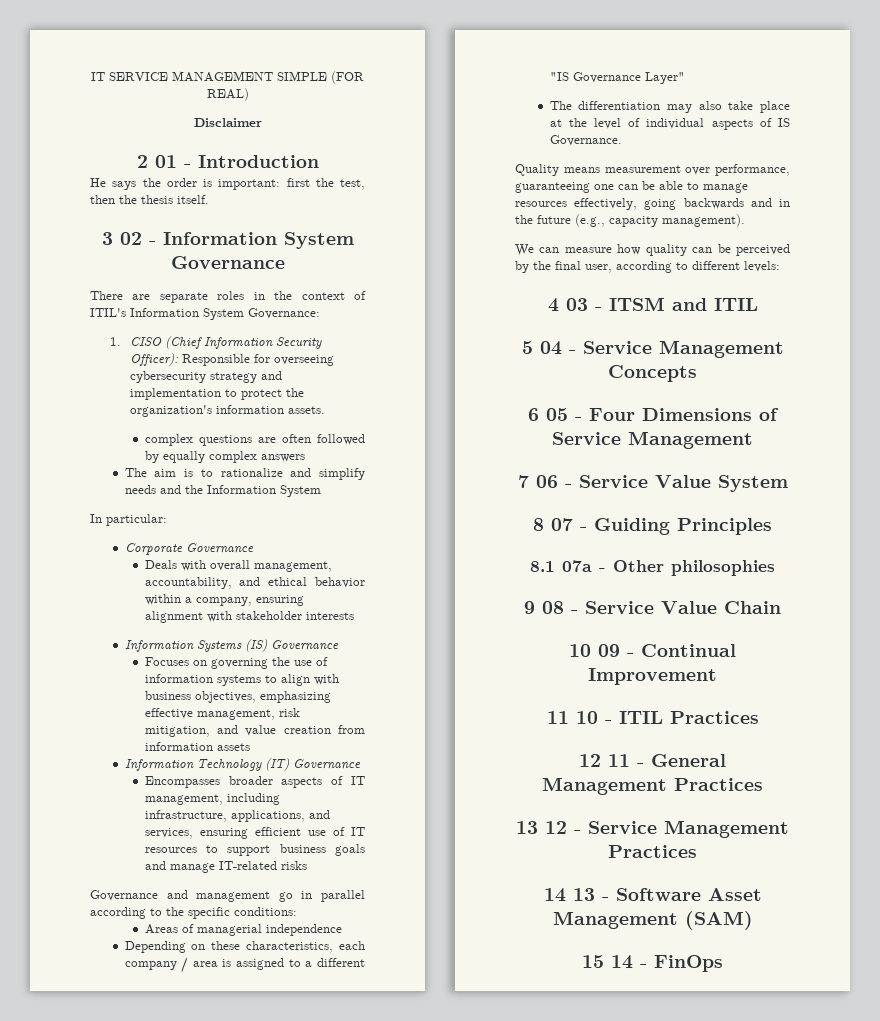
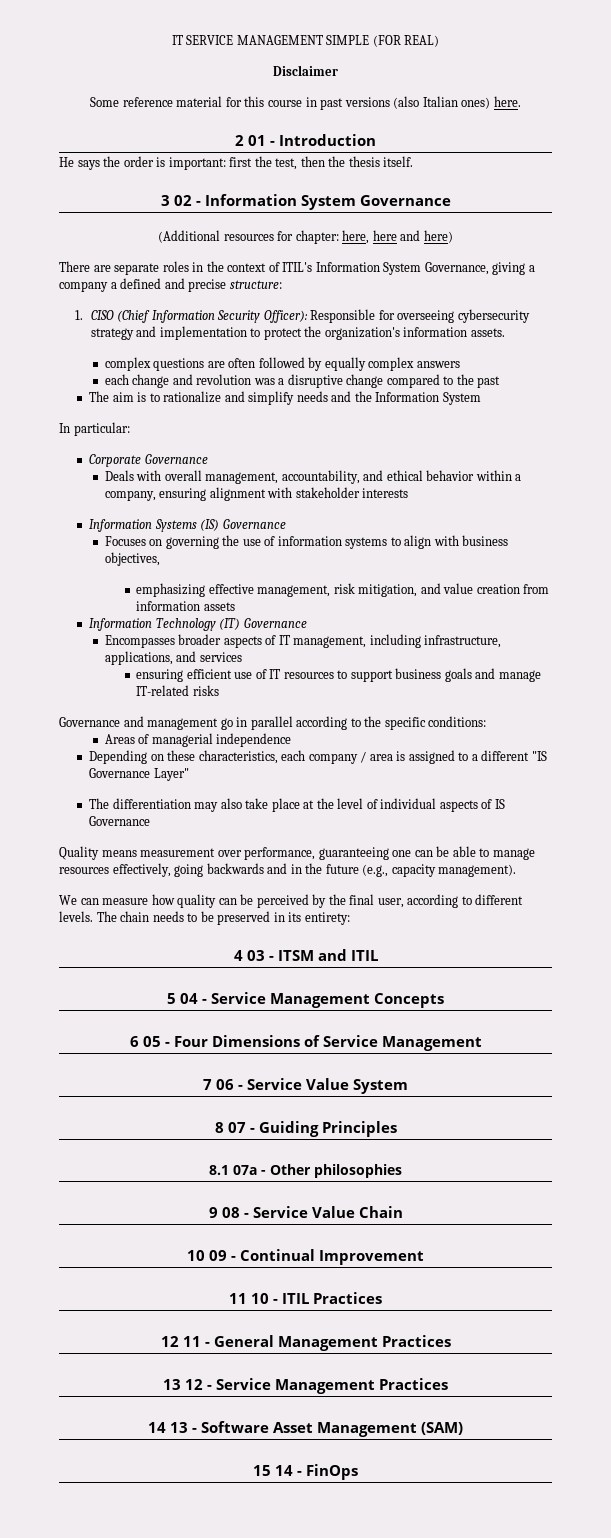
(262, 122) none -> [90,96,521,110] // Some reference material for this course in past versions (also Italian ones) here.
(285, 262) none -> [158,230,453,244] // (Additional resources for chapter: here, here and here)
[248,308,320,319] Governance: -> [424,262,535,275] [59,278,282,292] Governance, giving a company a defined and precise structure:
(305, 458) none -> [104,374,501,388] // each change and revolution was a disruptive change compared to the past
(256, 697) none -> (160, 559) //
[144,828,193,839] services, -> [199,652,242,662] services //
[549,135,622,146] Governance. -> [89,816,151,826] Governance
[744,261,780,272] levels: -> [59,911,350,925] levels. The chain needs to be preserved in its entirety:

